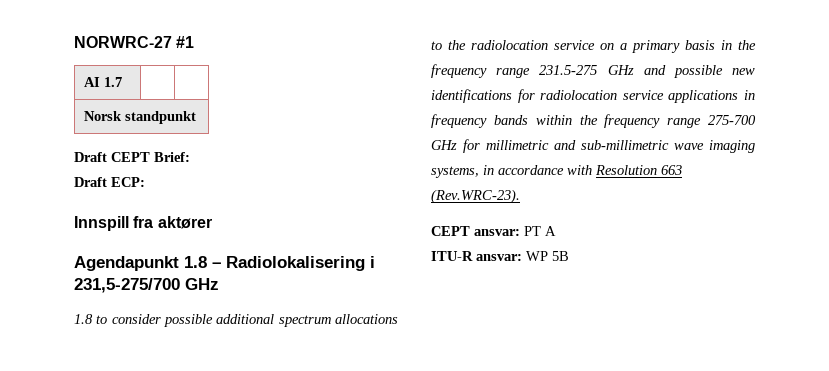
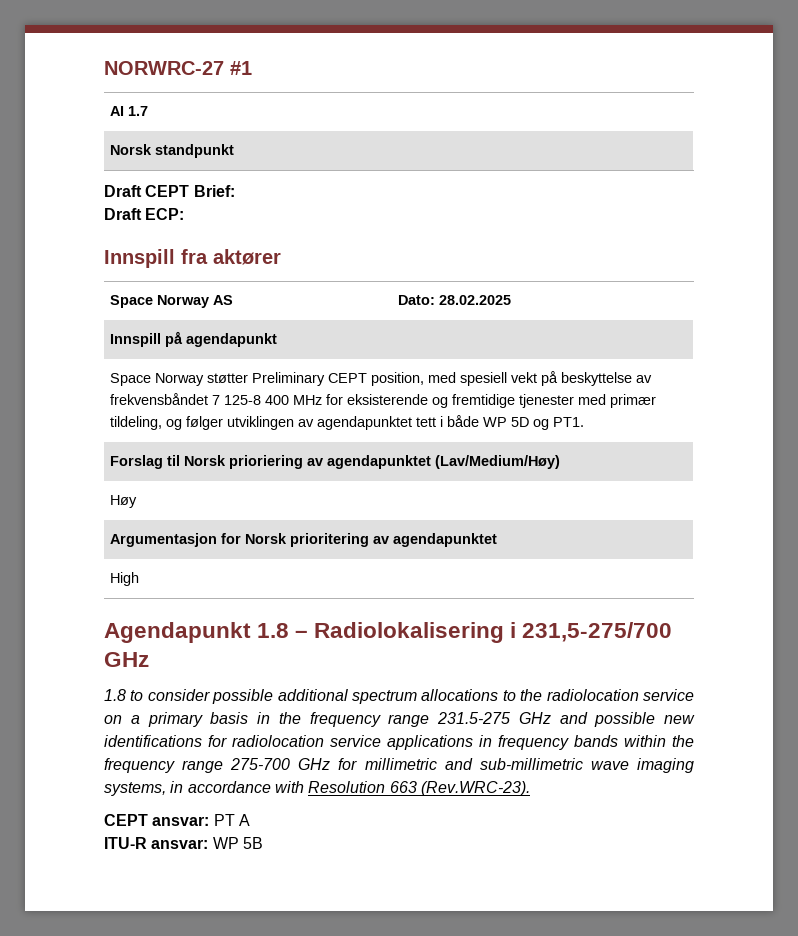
(212, 222) none -> [110,295,234,308] [398,295,512,305] [110,331,278,347] [110,371,653,386] [110,393,657,408] [110,415,585,430] [110,455,561,469] [110,495,138,508] [110,533,498,547] [110,572,140,586] // Space Norway AS | Dato: 28.02.2025 // Innspill på agendapunkt // Space Norway støtter Preliminary CEPT position, med spesiell vekt på beskyttelse av frekvensbåndet 7 125-8 400 MHz for eksisterende og fremtidige tjenester med primær tildeling, og følger utviklingen av agendapunktet tett i både WP 5D og PT1. // Forslag til Norsk prioriering av agendapunktet (Lav/Medium/Høy) // Høy // Argumentasjon for Norsk prioritering av agendapunktet // High

